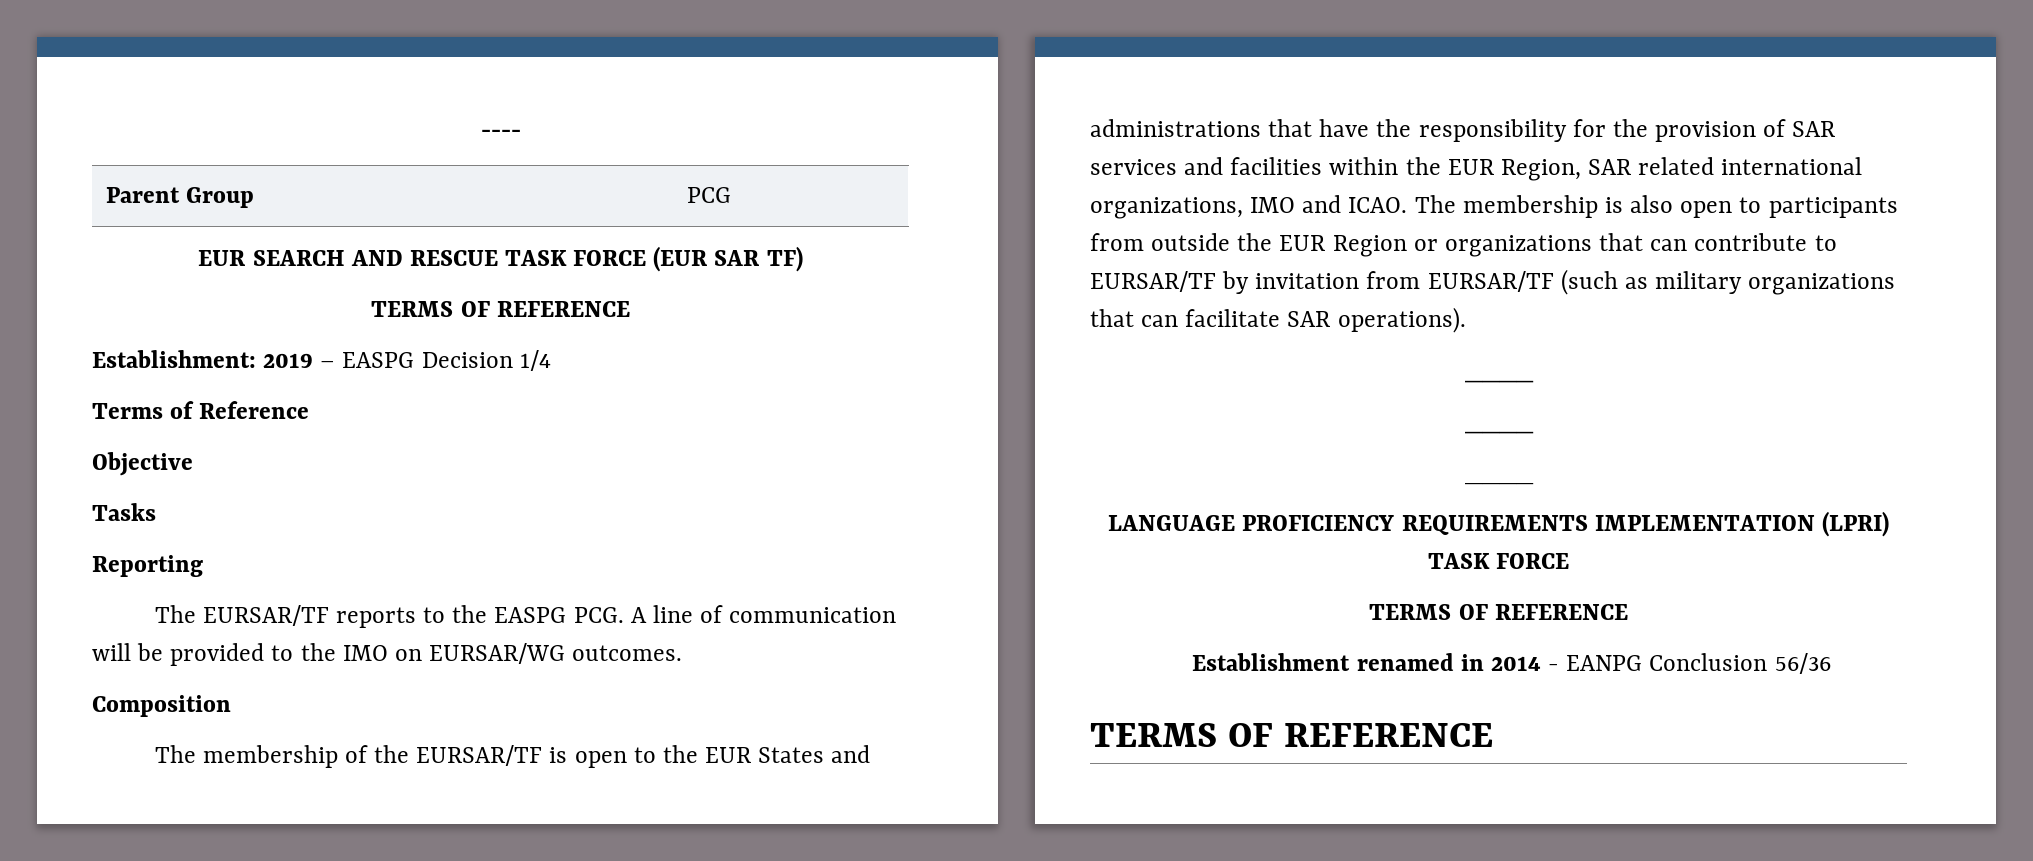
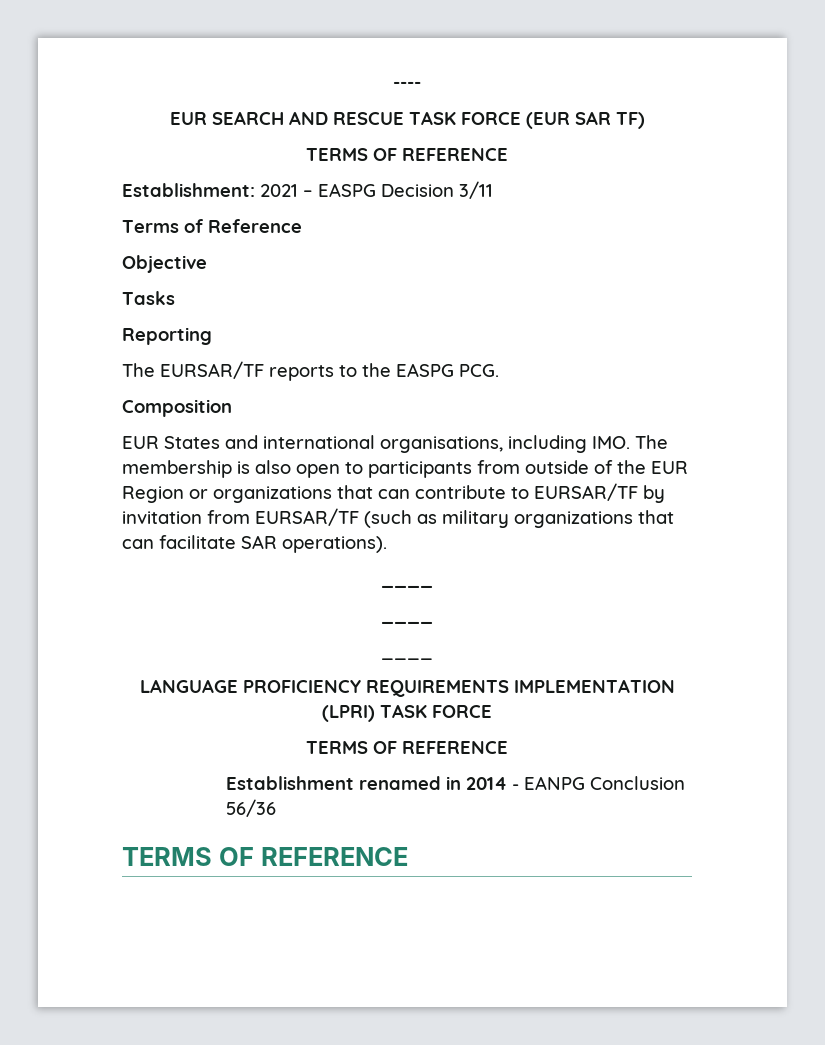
[105,187,254,208] [686,187,731,203] // Parent Group | PCG -> (421, 85) none
[263,353,314,368] 2019 -> [260,184,298,197] 2021
[519,350,551,371] 1/4 -> [459,181,493,199] 3/11
[630,605,897,623] [92,643,683,666] [92,695,231,717] [154,745,871,768] [1090,119,1836,142] [1090,157,1863,181] [1090,195,1408,219] A line of communication will be provided to the IMO on EURSAR/WG outcomes. // Composition // The membership of the EURSAR/TF is open to the EUR States and administrations that have the responsibility for the provision of SAR services and facilities within the EUR Region, SAR related international organizations, IMO and ICAO. -> [122,399,232,417] [122,435,630,453] // Composition // EUR States and international organisations, including IMO.
(1231, 242) none -> [594,460,613,474] of

